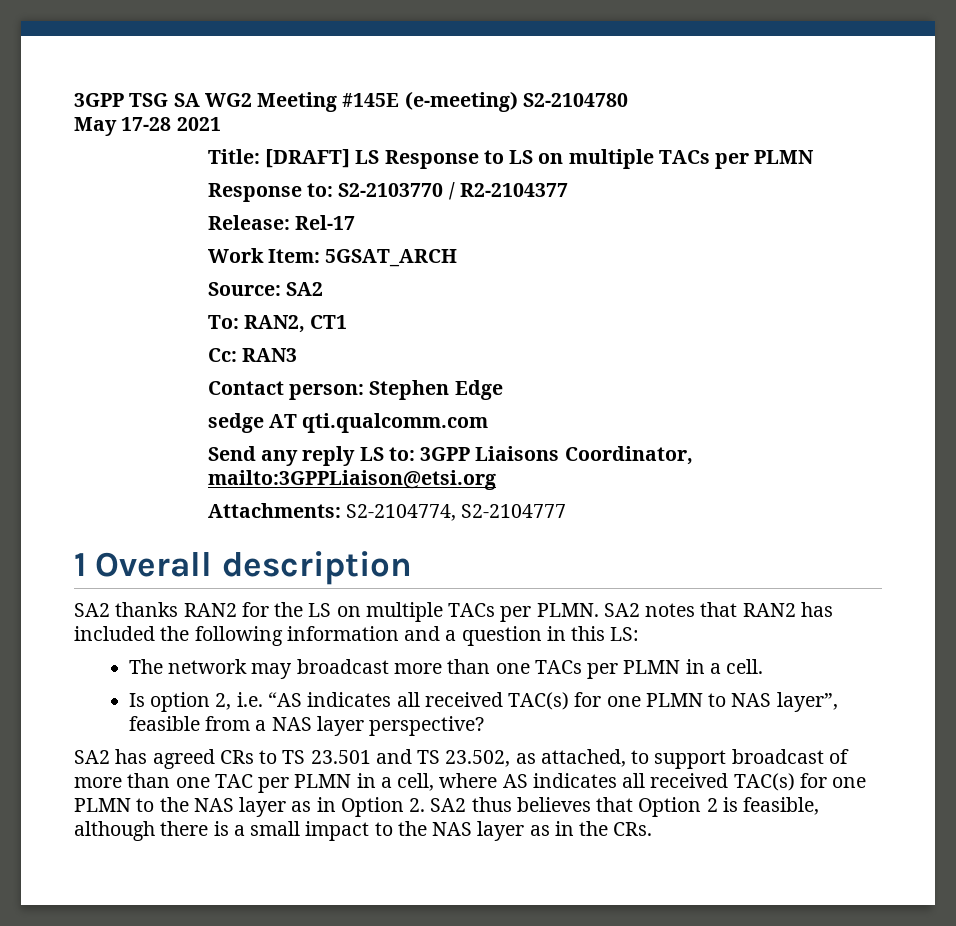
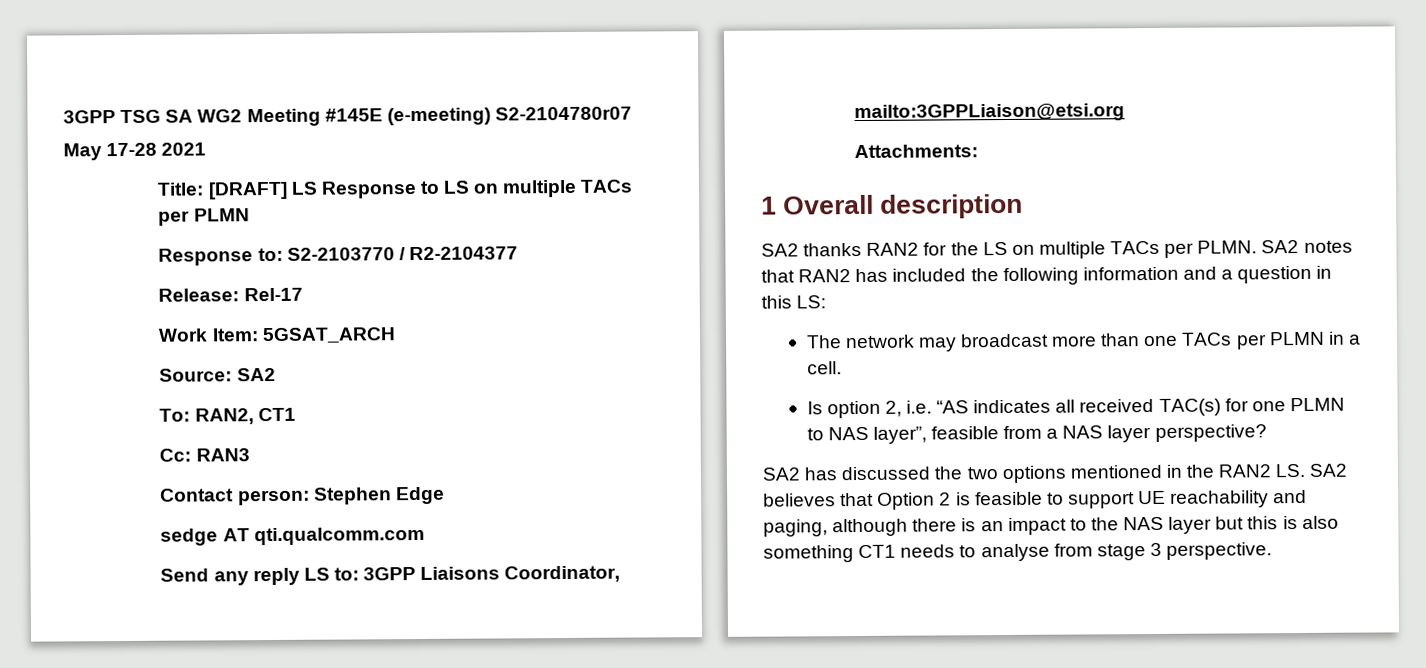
[522,93,628,107] S2-2104780 -> [494,106,632,121] S2-2104780r07
[346,504,567,521] S2-2104774, S2-2104777 -> (979, 151) none
[152,749,849,769] [74,773,867,793] [74,797,512,817] agreed CRs to TS 23.501 and TS 23.502, as attached, to support broadcast of more than one TAC per PLMN in a cell, where AS indicates all received TAC(s) for one PLMN to the NAS layer as in Option 2. SA2 thus -> [841,463,1348,484] discussed the two options mentioned in the RAN2 LS. SA2
[743,797,820,815] feasible, -> [974,489,1308,509] [763,519,828,537] feasible to support UE reachability and paging,
[233,821,301,836] a small -> [980,521,1004,532] an
[529,821,653,836] as in the CRs. -> [1215,515,1339,530] [763,542,1273,563] but this is also something CT1 needs to analyse from stage 3 perspective.

